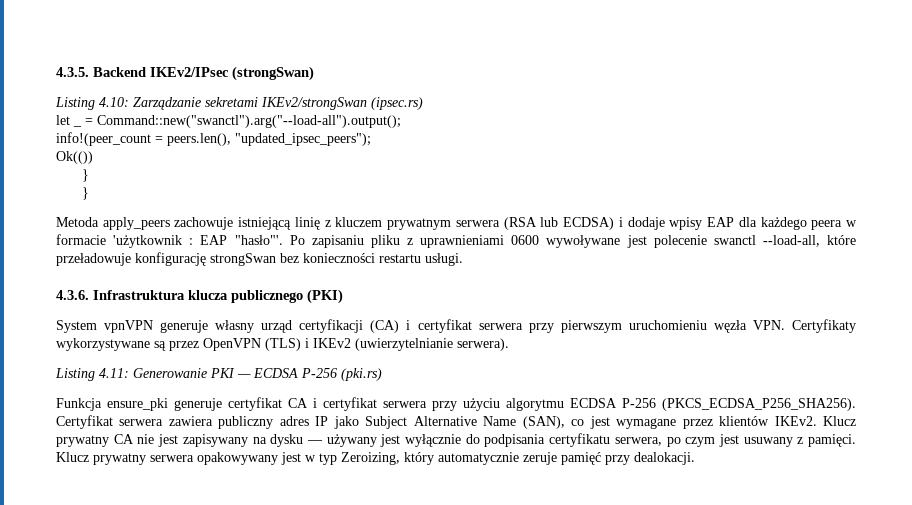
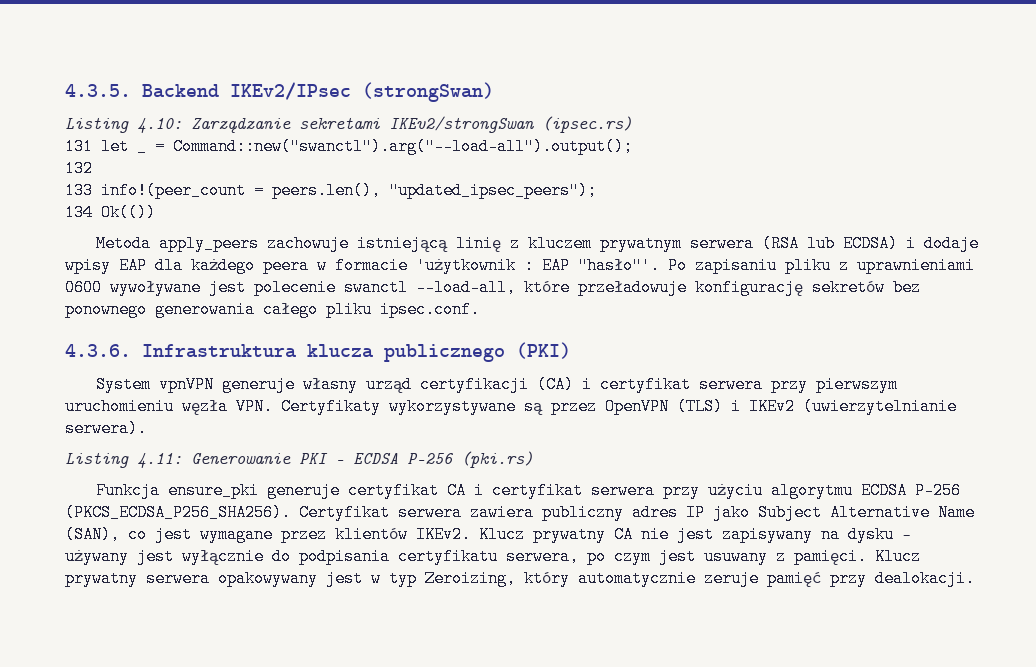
(423, 103) none -> [65,138,93,155] 131
(401, 121) none -> [65,160,93,177] [65,182,93,199] 132 // 133
(371, 139) none -> [65,204,93,221] 134
[82,169,90,182] [82,187,90,200] // } // } -> (156, 212) none
[210,253,463,266] strongSwan bez konieczności restartu usługi. -> [812,279,921,296] [65,301,480,318] sekretów bez ponownego generowania całego pliku ipsec.conf.

